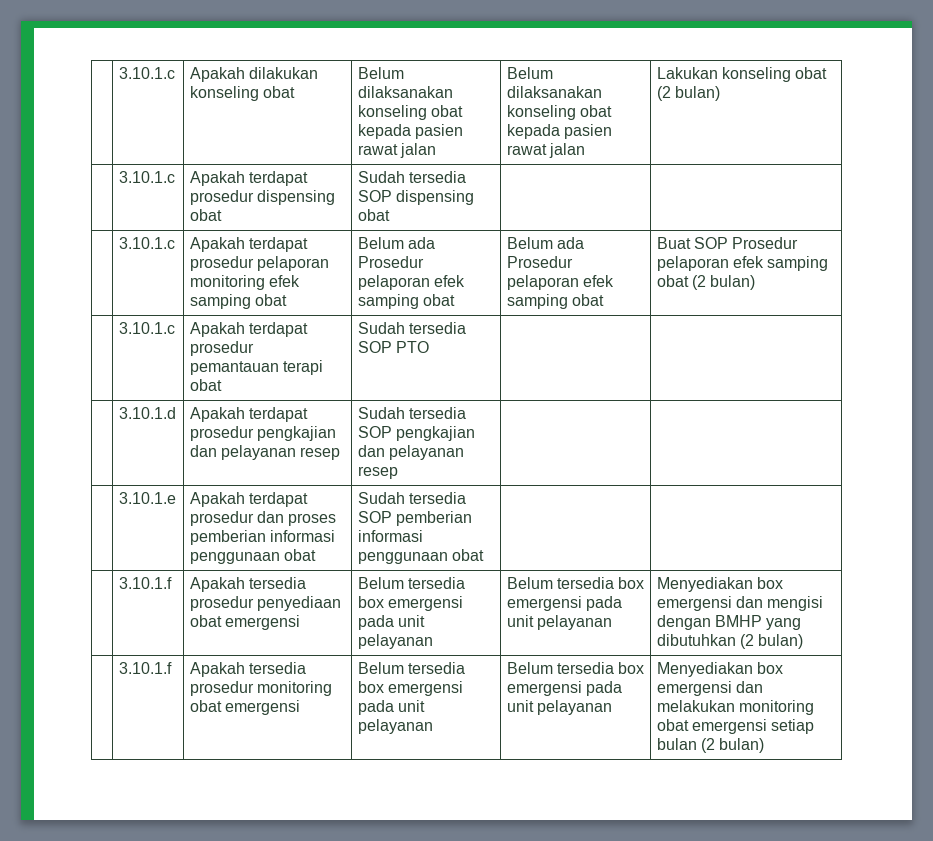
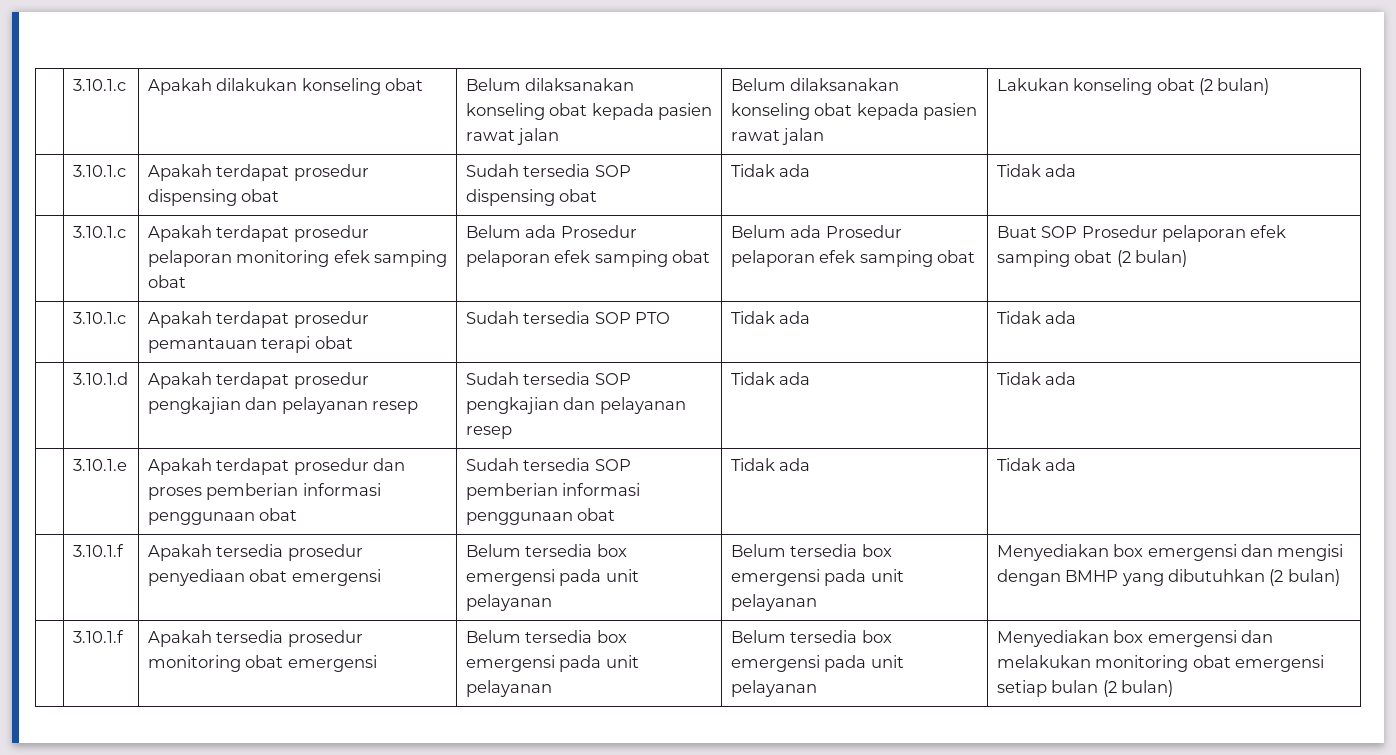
(390, 215) | -> [730,164,811,177] [996,164,1077,177] Tidak ada | Tidak ada
(429, 347) | -> [730,311,811,324] [996,311,1077,324] Tidak ada | Tidak ada
(398, 472) | -> [730,372,811,385] [996,372,1077,385] Tidak ada | Tidak ada
(484, 555) | -> [730,458,811,471] [996,458,1077,471] Tidak ada | Tidak ada

